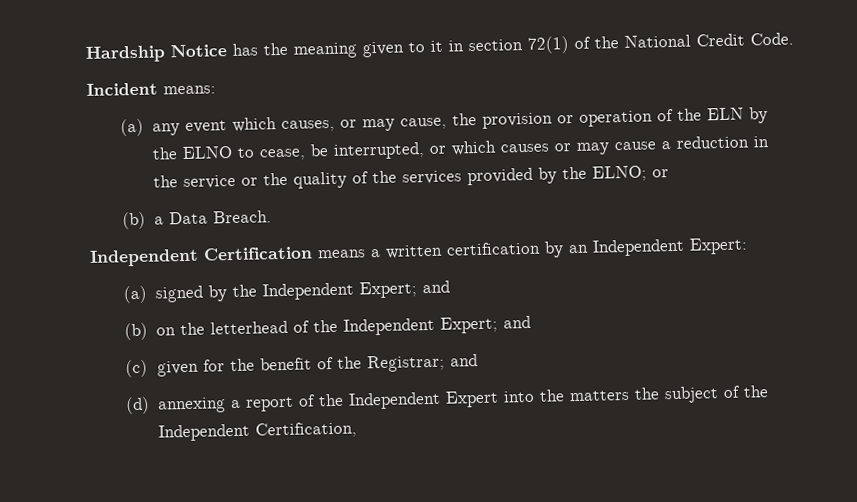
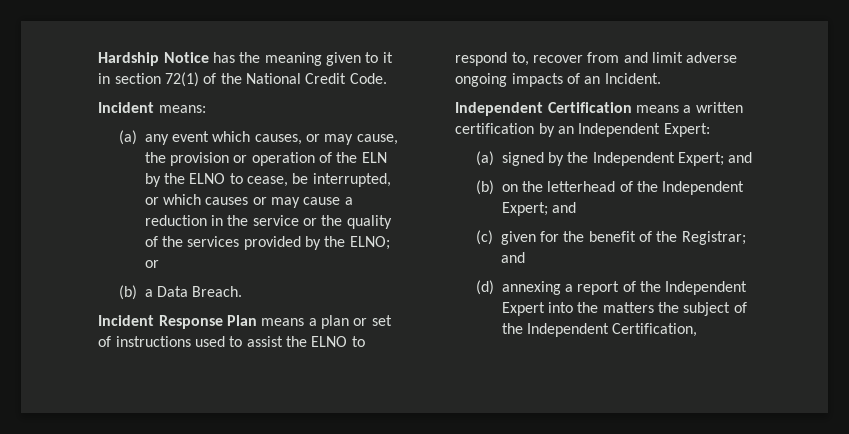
(272, 217) none -> [98,315,392,329] [98,336,365,347] [455,52,738,66] [455,73,661,87] // Incident Response Plan means a plan or set of instructions used to assist the ELNO to respond to, recover from and limit adverse ongoing impacts of an Incident.

